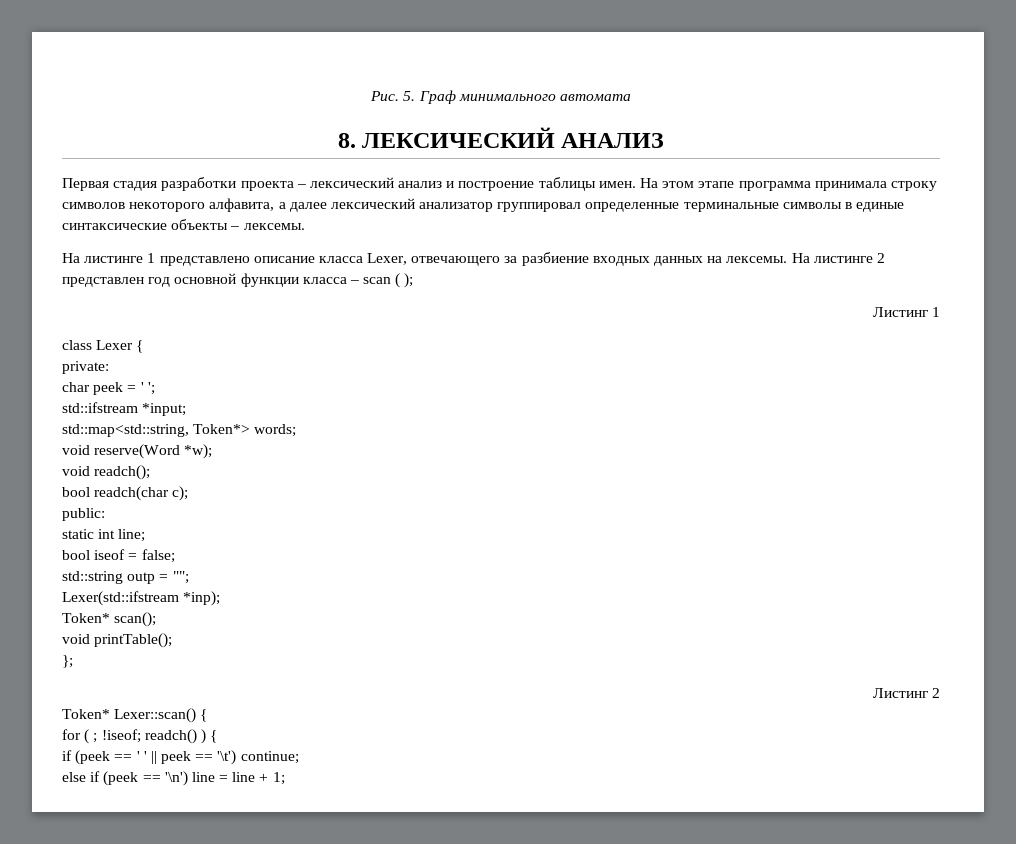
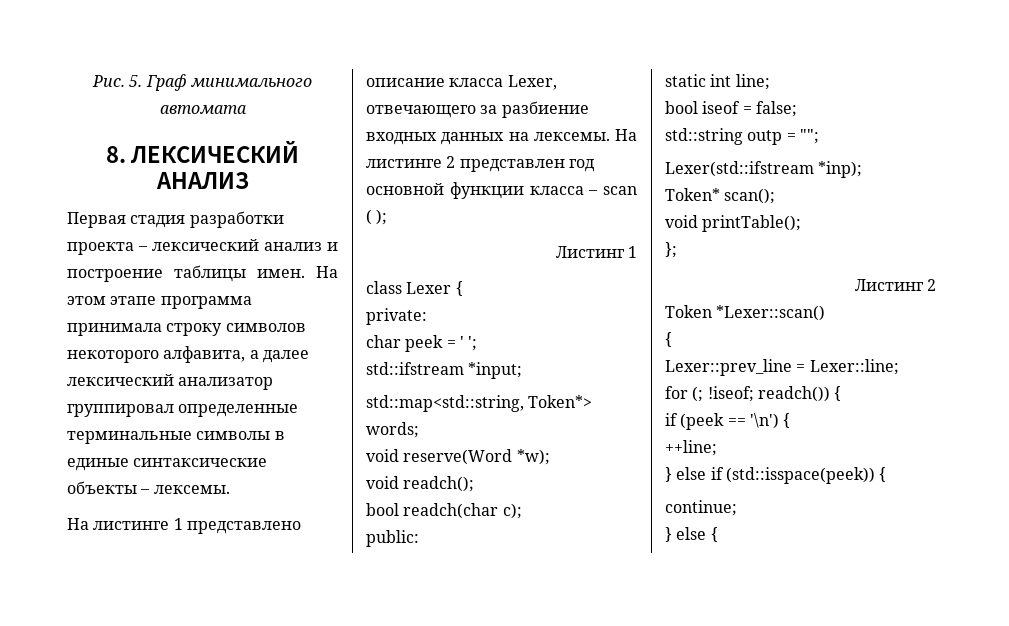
[62,708,208,723] [62,729,218,744] [62,750,299,765] [62,771,285,786] Token* Lexer::scan() { // for ( ; !iseof; readch() ) { // if (peek == ' ' || peek == '\t') continue; // else if (peek == '\n') line = line + 1; -> [665,305,826,321] [665,332,672,347] [665,359,899,376] [665,386,842,402] [665,413,791,430] [665,440,717,456] [665,467,887,484] [665,500,737,516] [665,527,718,542] Token *Lexer::scan() // { // Lexer::prev_line = Lexer::line; // for (; !iseof; readch()) { // if (peek == '\n') { // ++line; // } else if (std::isspace(peek)) { // continue; // } else {

